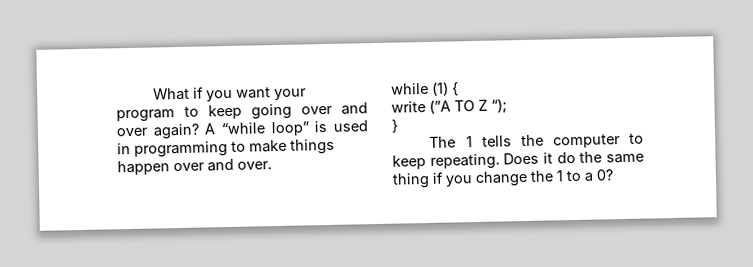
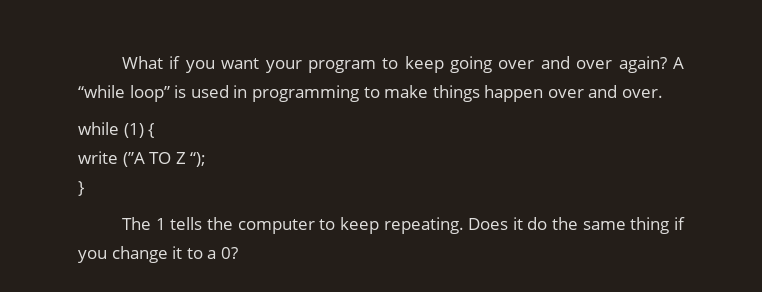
[530,170,564,182] the 1 -> [172,246,183,259] it

